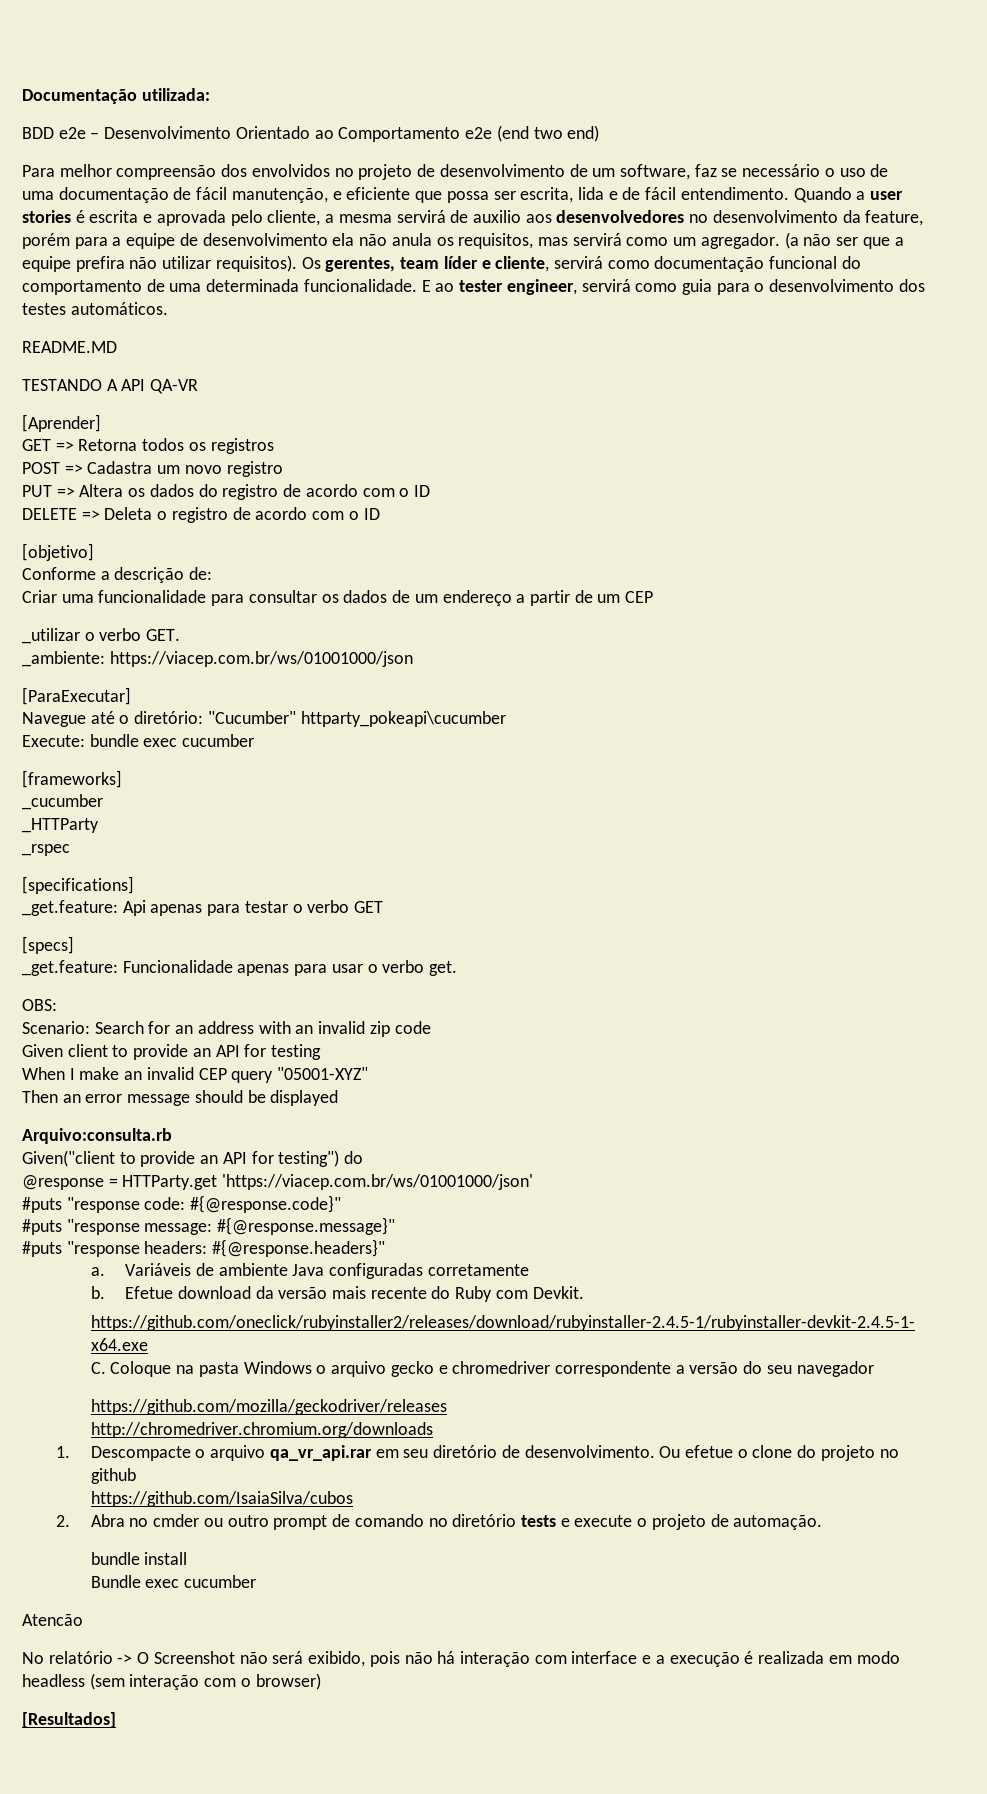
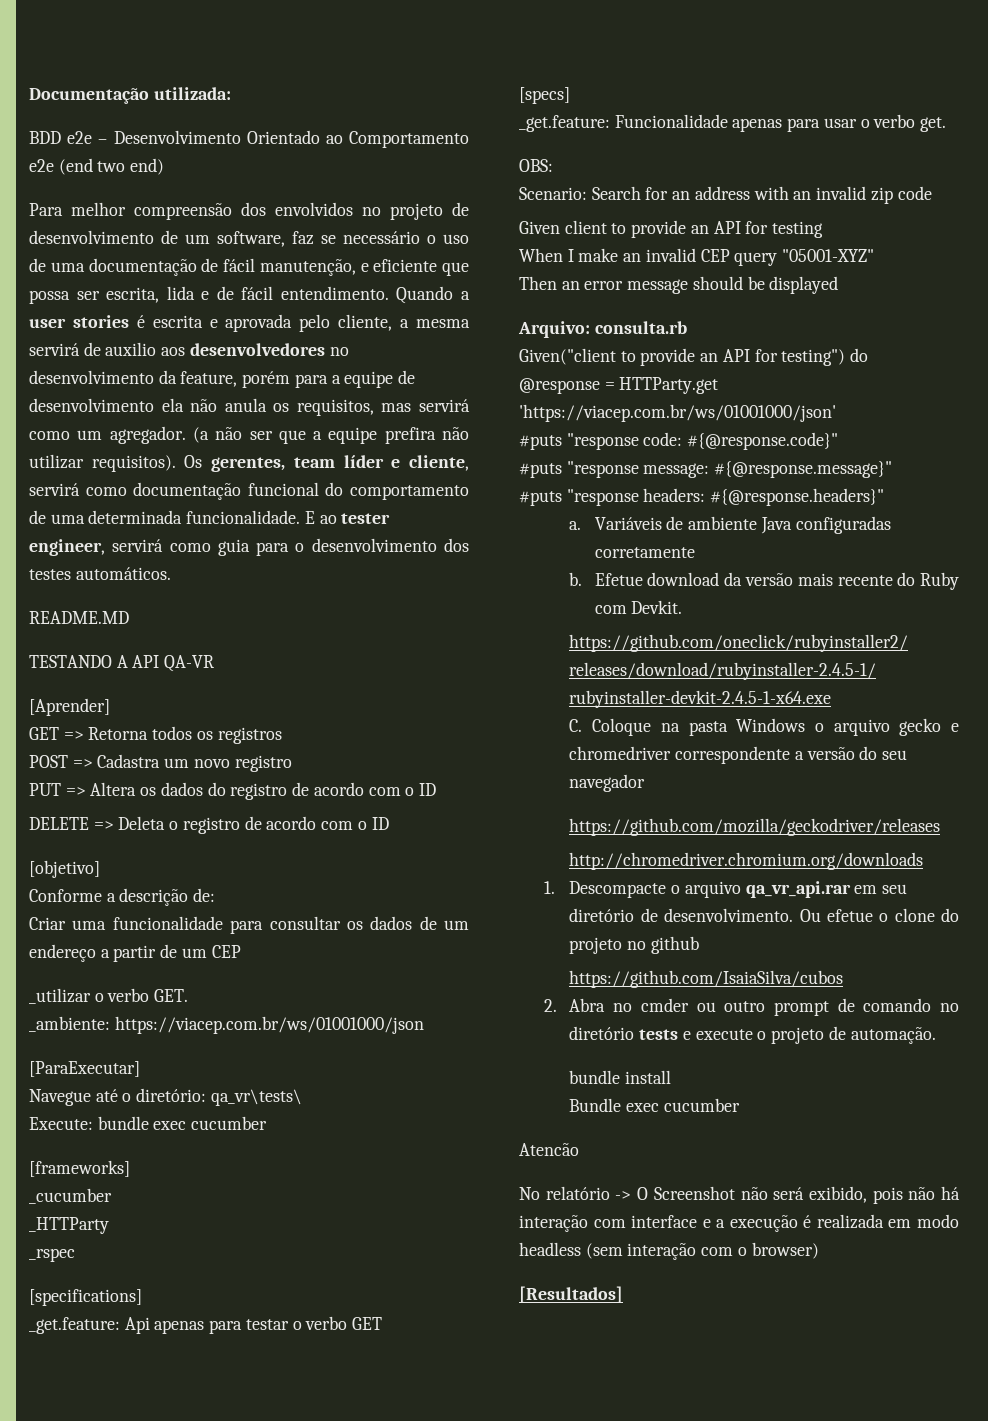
[207,711,506,727] "Cucumber" httparty_pokeapi\cucumber -> [210,1089,302,1106] qa_vr\tests\
[22,1128,172,1144] Arquivo:consulta.rb -> [518,321,687,338] Arquivo: consulta.rb

